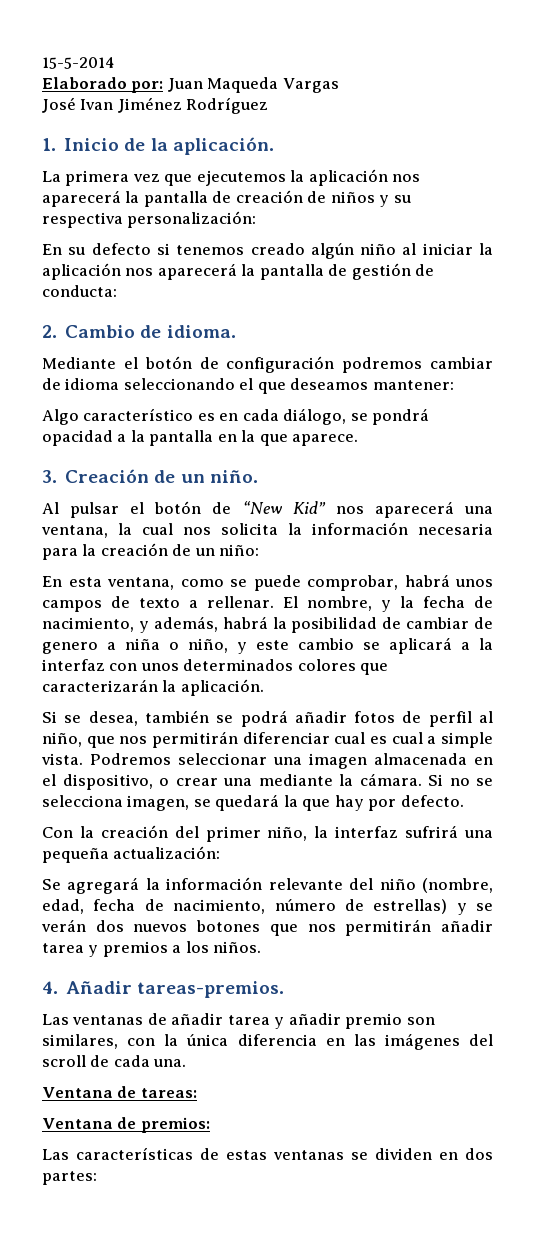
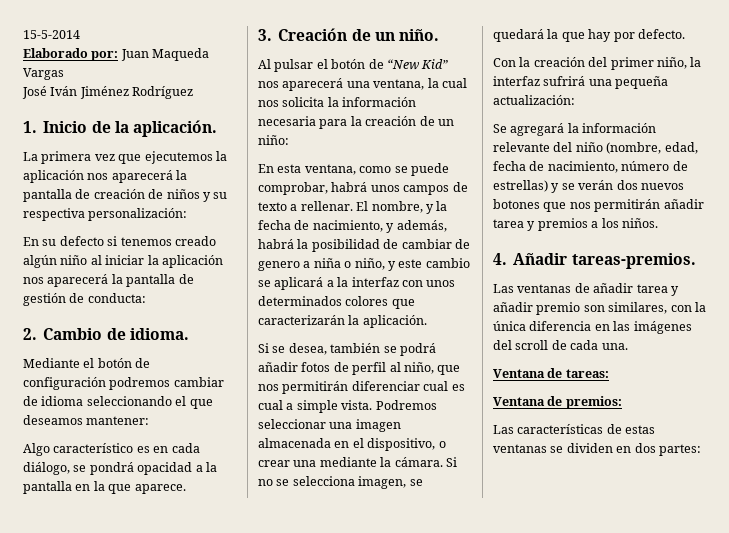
[80,99,114,110] Ivan -> [50,86,78,96] Iván

